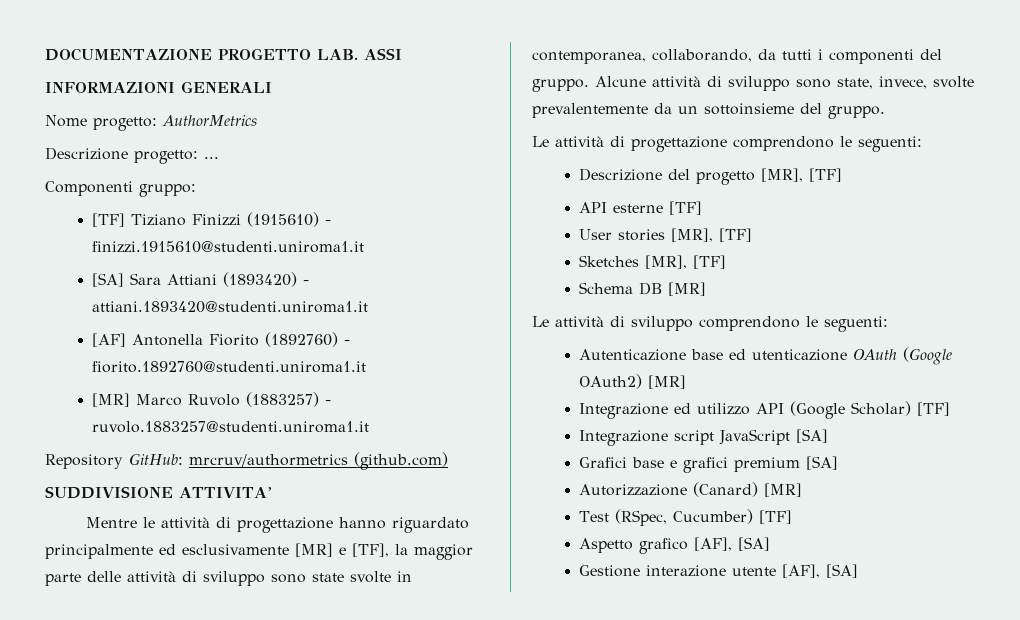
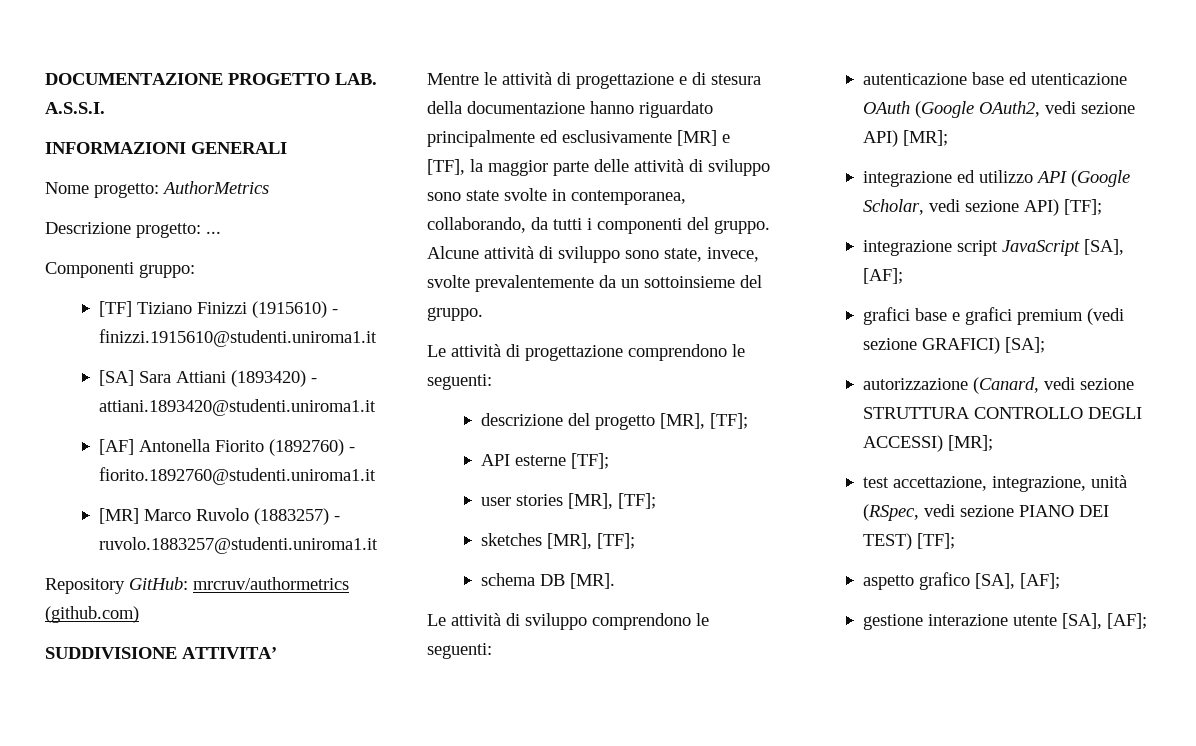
[363,48,402,60] ASSI -> [45,102,105,114] A.S.S.I.
(333, 525) none -> [679,72,761,85] [427,101,585,114] e di stesura della documentazione
[578,168,662,181] Descrizione -> [481,413,564,426] descrizione
[808,168,842,182] [TF] -> [710,413,749,429] [TF];
[668,201,702,215] [578,228,752,242] [578,255,726,269] [578,282,706,296] [TF] // User stories [MR], [TF] // Sketches [MR], [TF] // Schema DB [MR] -> [571,453,610,469] [481,493,657,509] [481,533,636,549] [481,573,616,589] [TF]; // user stories [MR], [TF]; // sketches [MR], [TF]; // schema DB [MR].
[578,349,686,361] Autenticazione -> [863,73,968,85] autenticazione
[578,374,686,389] [578,401,950,419] [578,429,828,446] [578,456,838,473] [578,482,802,497] [578,509,792,526] [578,537,770,554] [578,564,858,578] OAuth2) [MR] // Integrazione ed utilizzo API (Google Scholar) [TF] // Integrazione script JavaScript [SA] // Grafici base e grafici premium [SA] // Autorizzazione (Canard) [MR] // Test (RSpec, Cucumber) [TF] // Aspetto grafico [AF], [SA] // Gestione interazione utente [AF], [SA] -> [979,101,1136,117] [863,130,949,147] [863,170,1131,187] [863,199,1103,216] [863,239,1125,256] [863,268,904,284] [863,307,1125,325] [863,337,1046,354] [863,377,1135,394] [863,407,1143,419] [863,435,994,452] [863,475,1128,492] [863,504,1110,521] [863,533,956,550] [863,572,1061,590] [863,613,1148,630] OAuth2, vedi sezione API) [MR]; // integrazione ed utilizzo API (Google Scholar, vedi sezione API) [TF]; // integrazione script JavaScript [SA], [AF]; // grafici base e grafici premium (vedi sezione GRAFICI) [SA]; // autorizzazione (Canard, vedi sezione STRUTTURA CONTROLLO DEGLI ACCESSI) [MR]; // test accettazione, integrazione, unità (RSpec, vedi sezione PIANO DEI TEST) [TF]; // aspetto grafico [SA], [AF]; // gestione interazione utente [SA], [AF];

